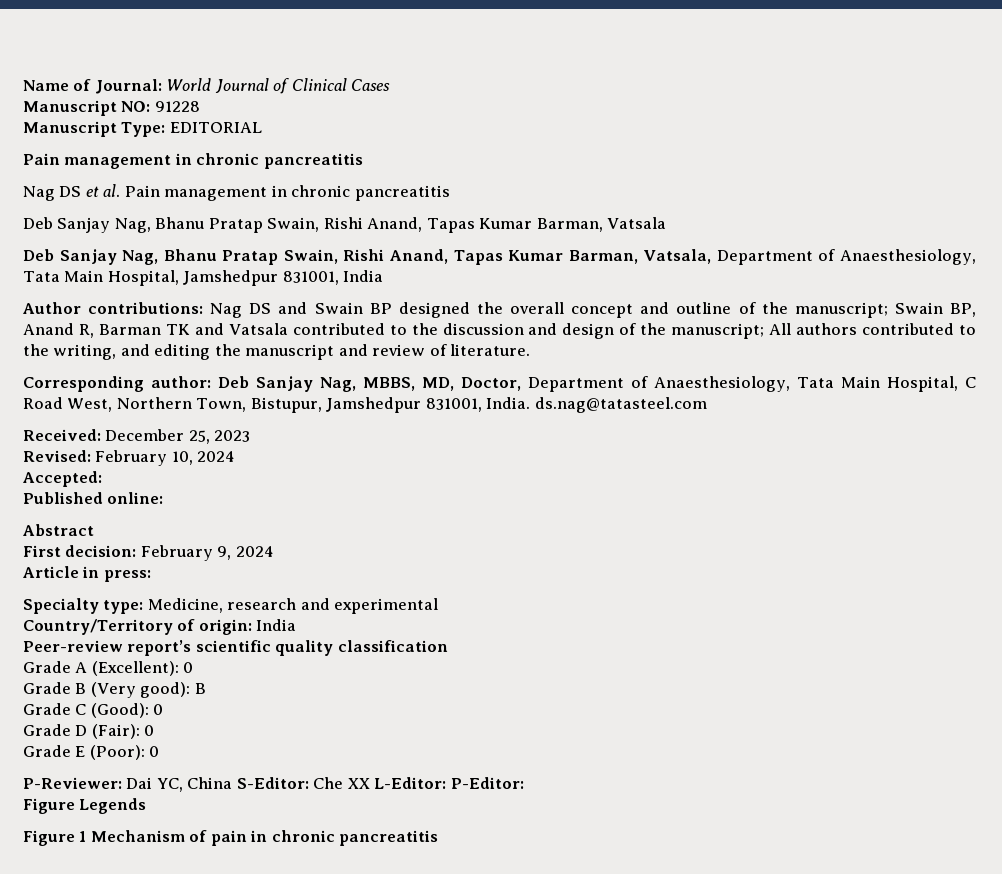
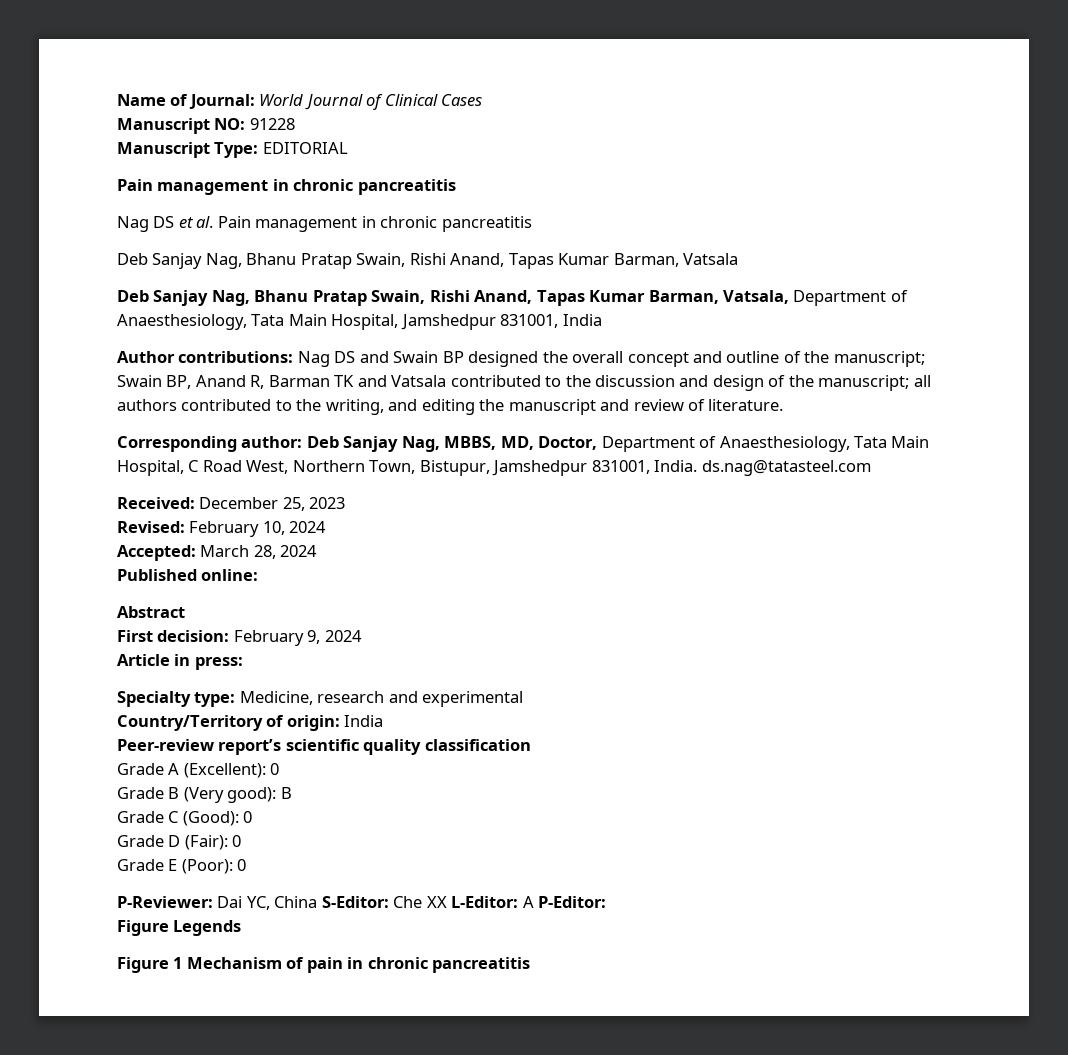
[769,323,792,335] All -> [913,375,931,387] all
(102, 479) none -> [200,545,318,559] March 28, 2024
(447, 783) none -> [522,896,534,908] A

